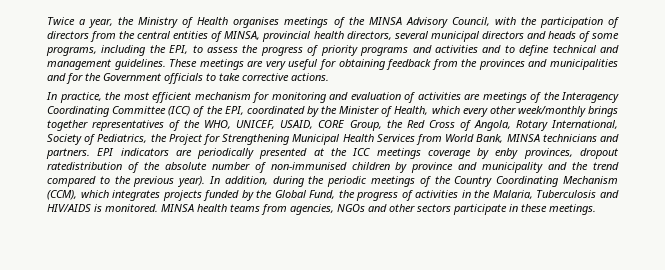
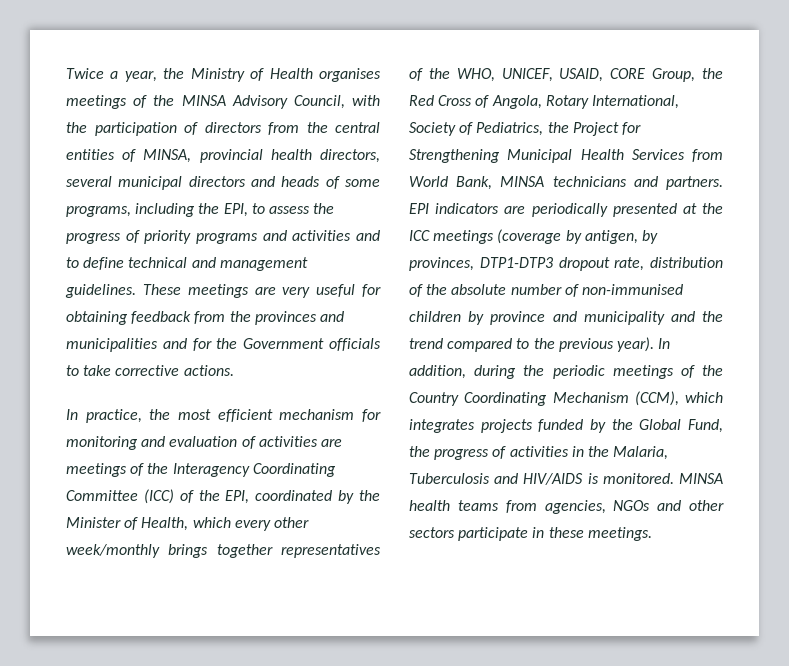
[427,148,618,159] [47,162,122,170] coverage by enby provinces, dropout ratedistribution -> [497,229,658,244] [409,257,723,271] (coverage by antigen, by provinces, DTP1-DTP3 dropout rate, distribution

